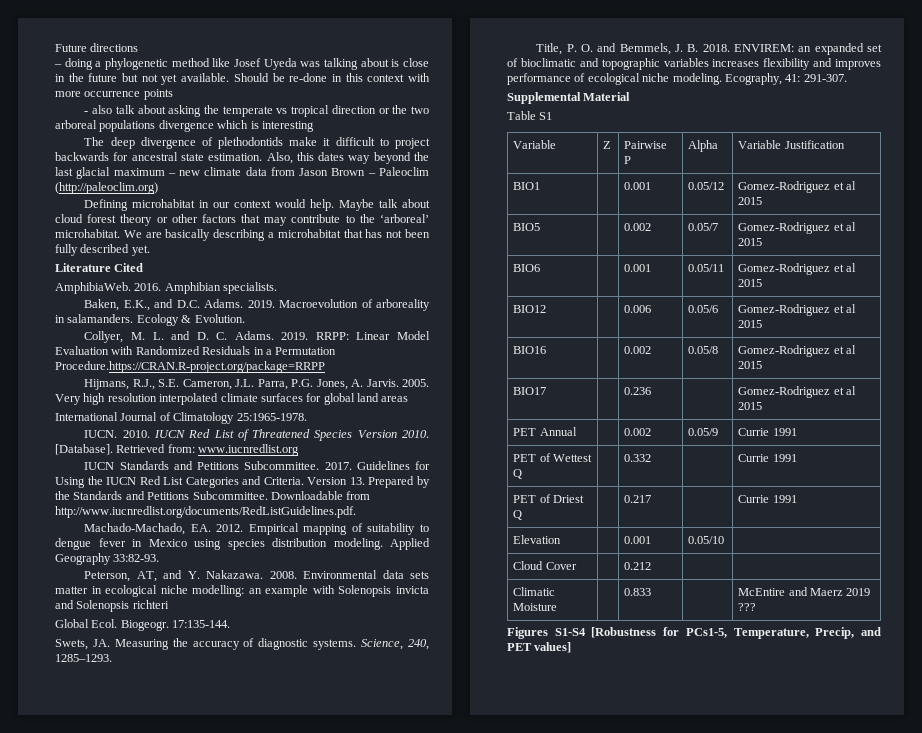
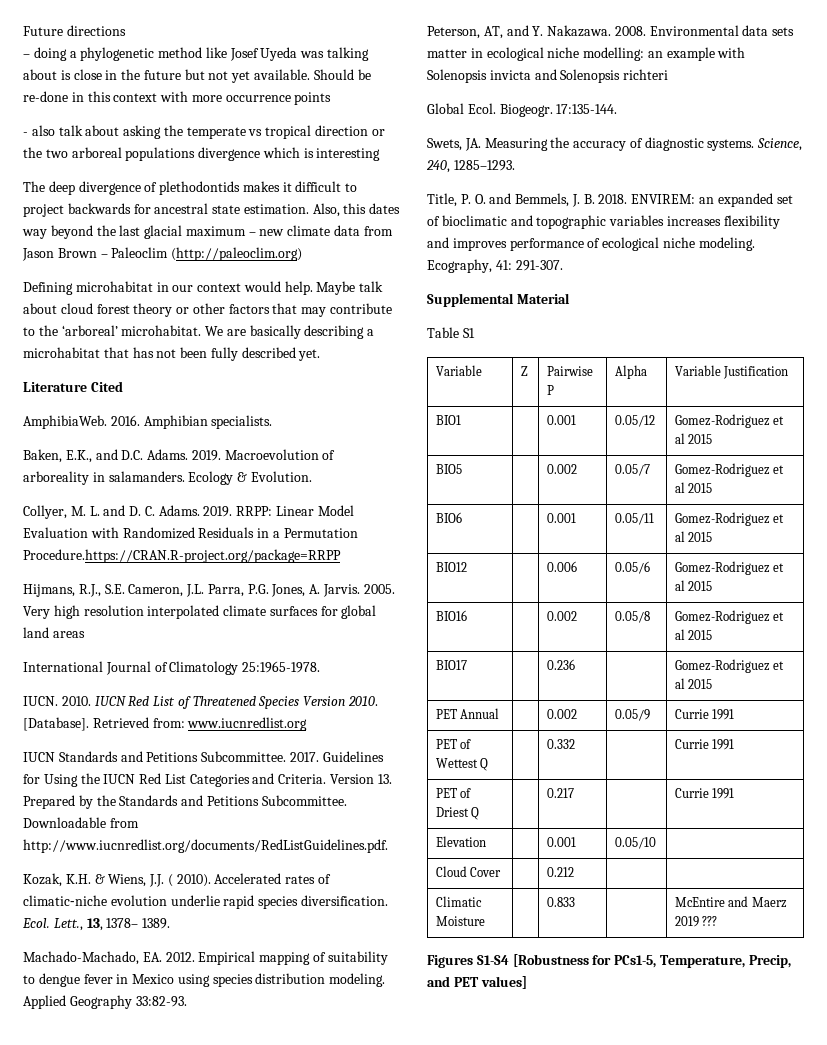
[289,137,318,146] make -> [242,181,280,192] makes
(356, 512) none -> [23,873,332,887] [23,895,388,909] [22,918,171,931] // Kozak, K.H. & Wiens, J.J. ( 2010). Accelerated rates of climatic‐niche evolution underlie rapid species diversification. Ecol. Lett., 13, 1378– 1389.

